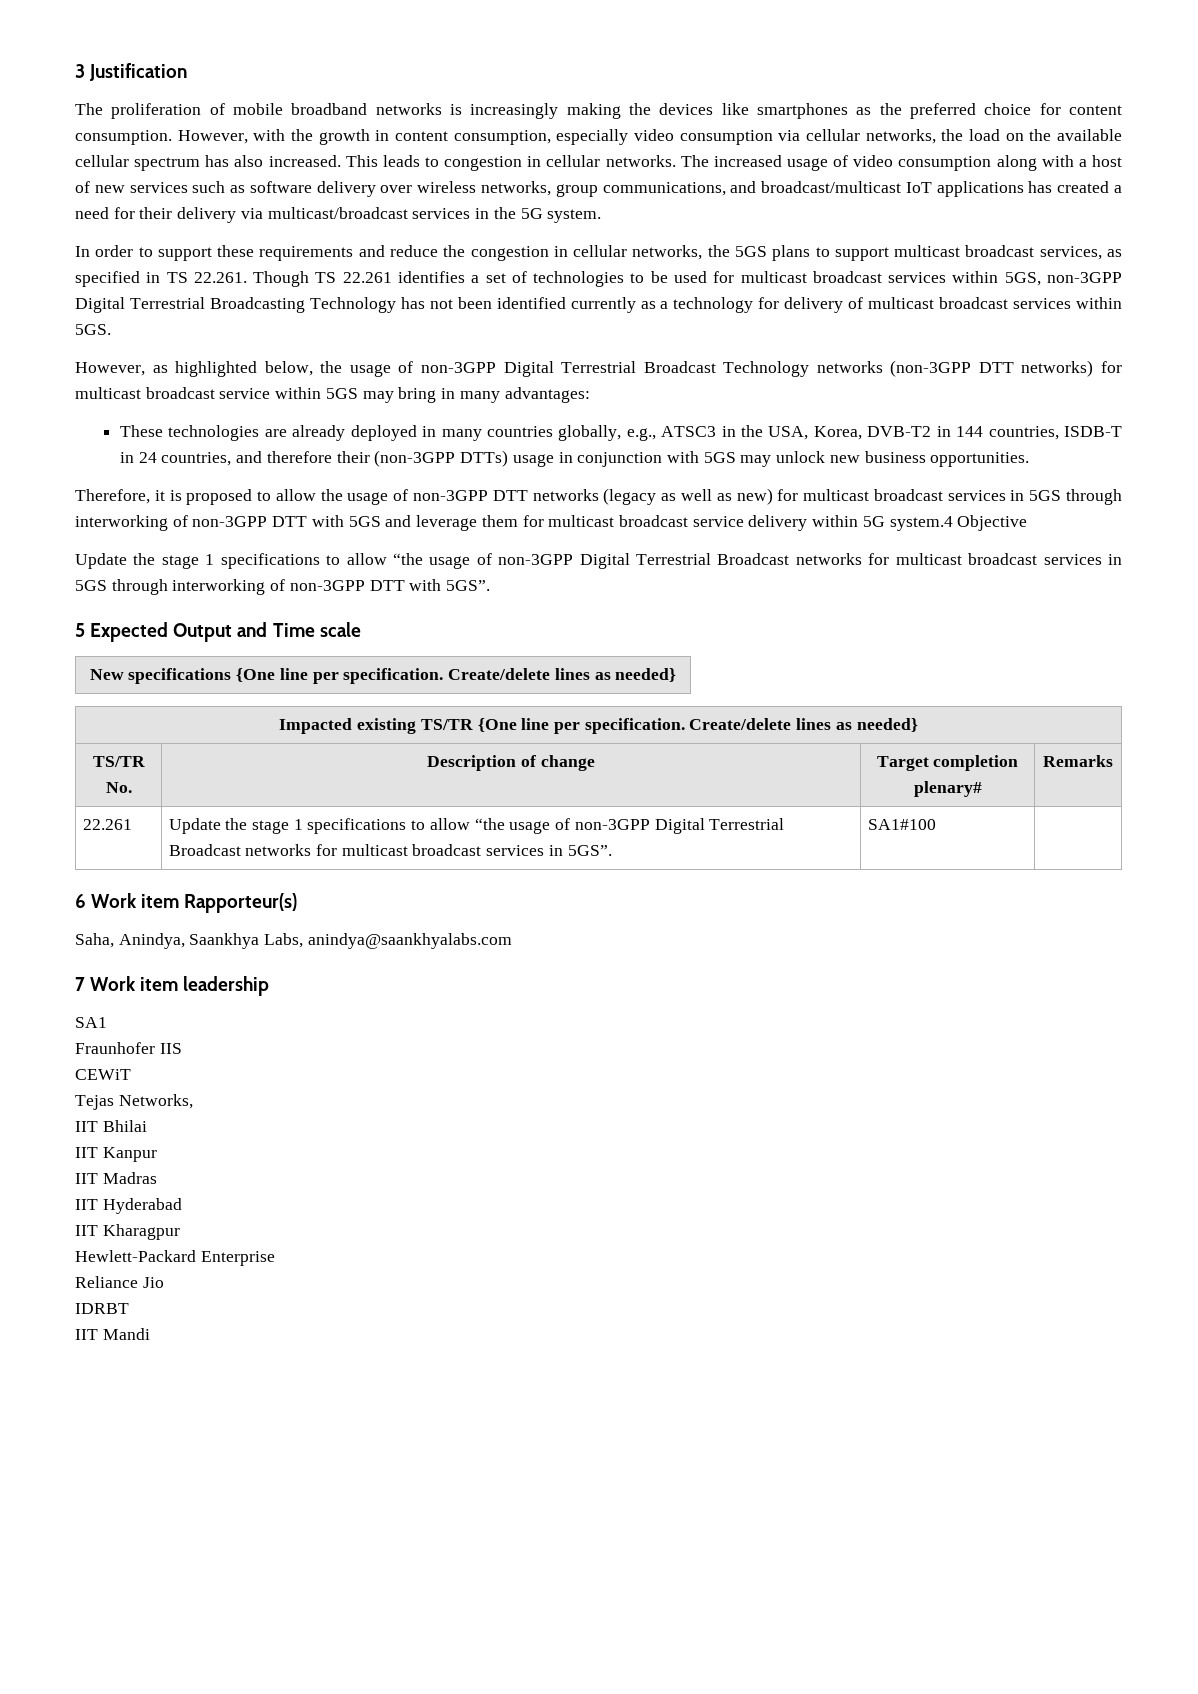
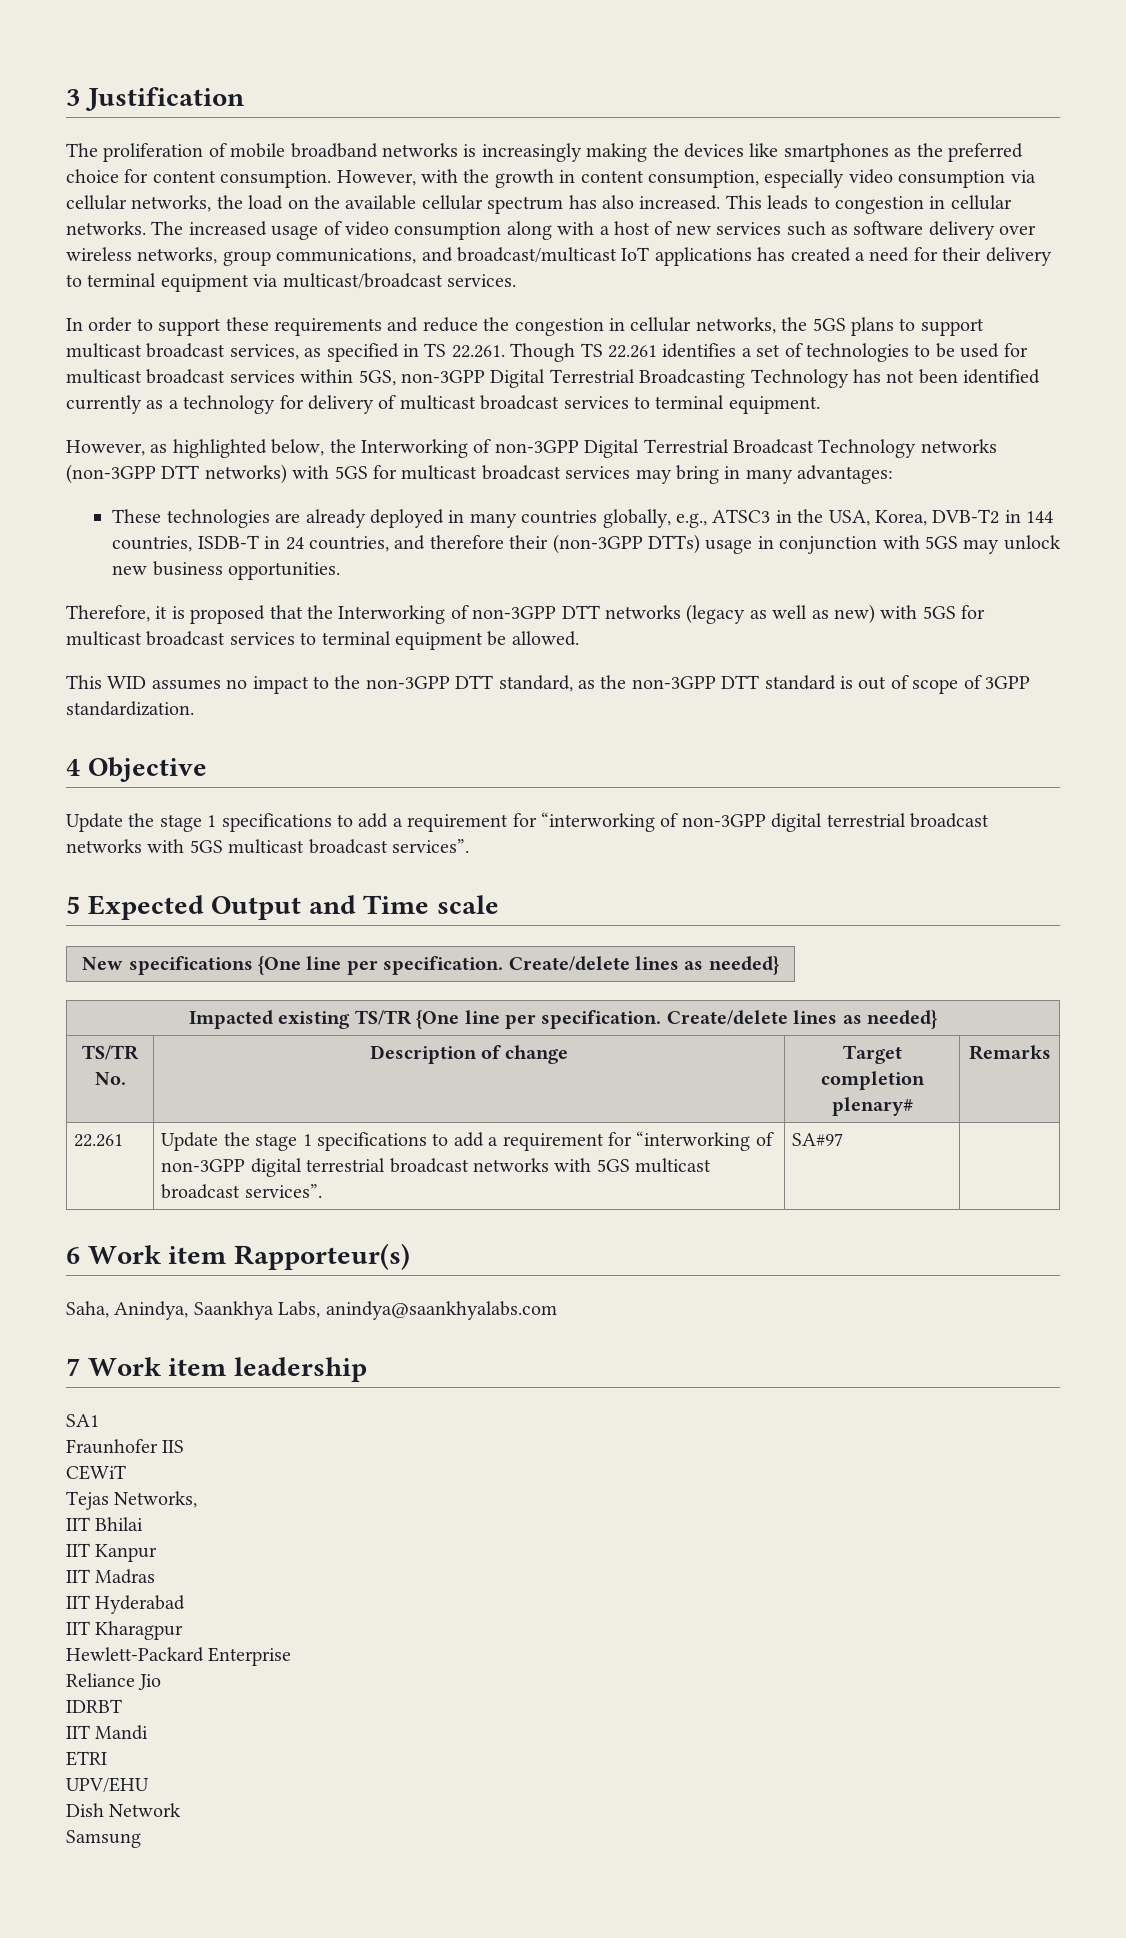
[240,207,602,223] via multicast/broadcast services in the 5G system. -> [66,273,516,292] to terminal equipment via multicast/broadcast services.
[1076,297,1123,309] [75,324,111,335] within 5GS. -> [633,395,820,414] to terminal equipment.
[349,364,391,377] usage -> [361,439,468,458] Interworking
[1101,361,1122,373] [75,387,358,399] for multicast broadcast service within 5GS -> [292,465,631,480] with 5GS for multicast broadcast services
[257,489,389,505] to allow the usage -> [269,605,446,624] that the Interworking
[777,489,1122,505] [75,515,953,531] for multicast broadcast services in 5GS through interworking of non-3GPP DTT with 5GS and leverage them for multicast broadcast service delivery within 5G system.4 -> [880,605,986,619] [66,631,579,650] [66,675,1030,694] [66,701,194,716] [66,759,80,776] with 5GS for multicast broadcast services to terminal equipment be allowed. // This WID assumes no impact to the non-3GPP DTT standard, as the non-3GPP DTT standard is out of scope of 3GPP standardization. // 4
[346,553,1123,569] [75,579,491,595] allow “the usage of non-3GPP Digital Terrestrial Broadcast networks for multicast broadcast services in 5GS through interworking of non-3GPP DTT with 5GS”. -> [358,812,989,832] [66,839,469,854] add a requirement for “interworking of non-3GPP digital terrestrial broadcast networks with 5GS multicast broadcast services”.
[429,818,785,834] [168,844,612,856] [867,819,936,830] allow “the usage of non-3GPP Digital Terrestrial Broadcast networks for multicast broadcast services in 5GS”. | SA1#100 -> [453,1131,774,1151] [161,1158,712,1177] [161,1184,322,1199] [792,1133,844,1146] add a requirement for “interworking of non-3GPP digital terrestrial broadcast networks with 5GS multicast broadcast services”. | SA#97
(150, 1334) none -> [66,1751,107,1766] [66,1777,149,1793] [66,1803,182,1817] [66,1830,141,1848] // ETRI // UPV/EHU // Dish Network // Samsung

